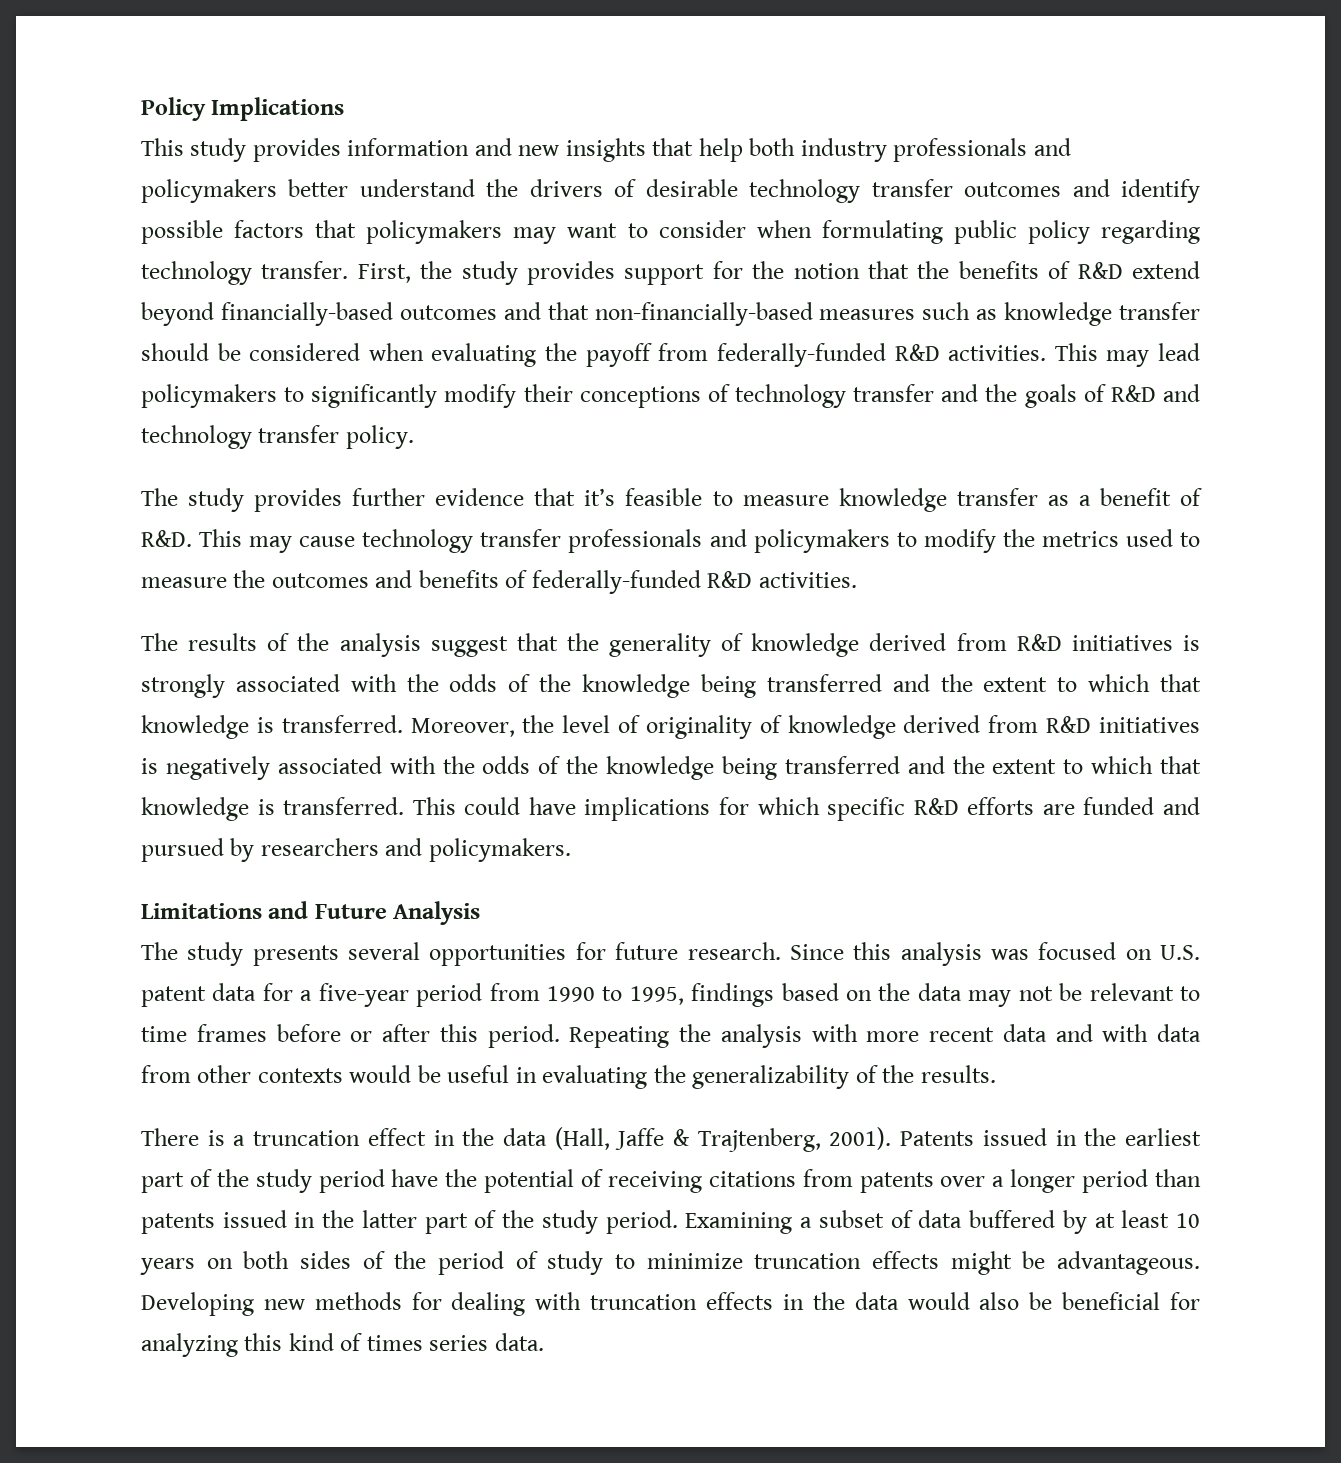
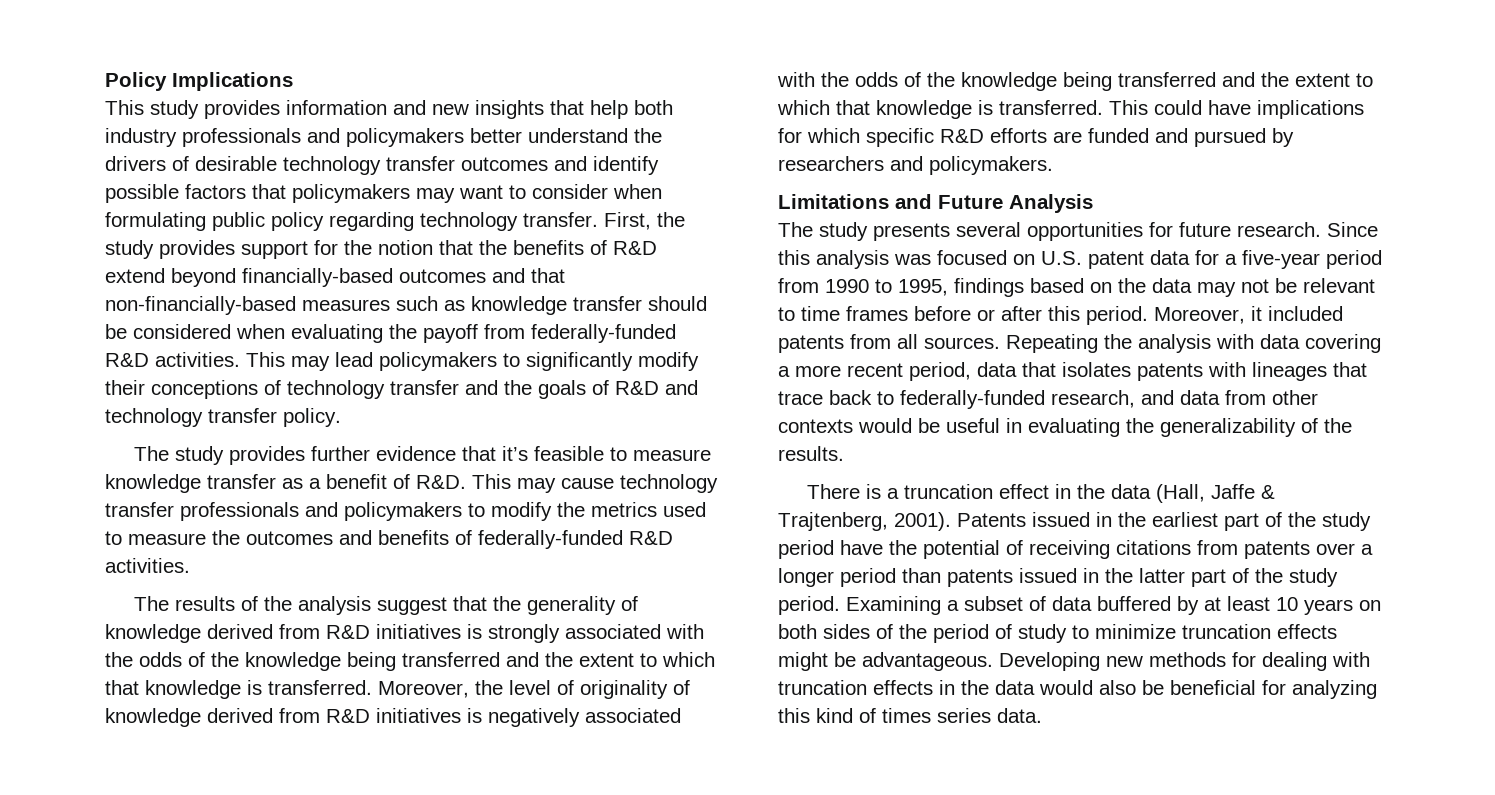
[569,1024,1149,1048] Repeating the analysis with more recent data and with -> [1154,306,1343,324] [778,334,1381,353] [778,362,1367,381] [778,390,1174,409] Moreover, it included patents from all sources. Repeating the analysis with data covering a more recent period, data that isolates patents with lineages that trace back to federally-funded research, and

